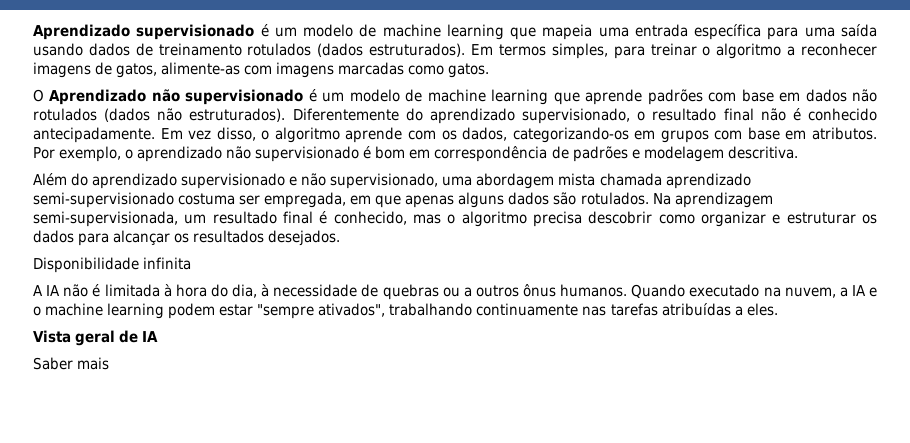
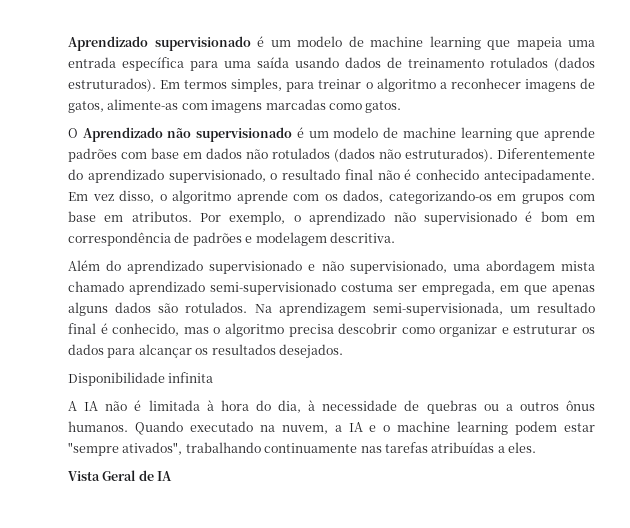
[599,173,662,186] chamada -> [68,281,124,292] chamado
[75,330,116,346] geral -> [102,470,137,481] Geral
[33,357,110,370] // Saber mais -> (173, 476) none

